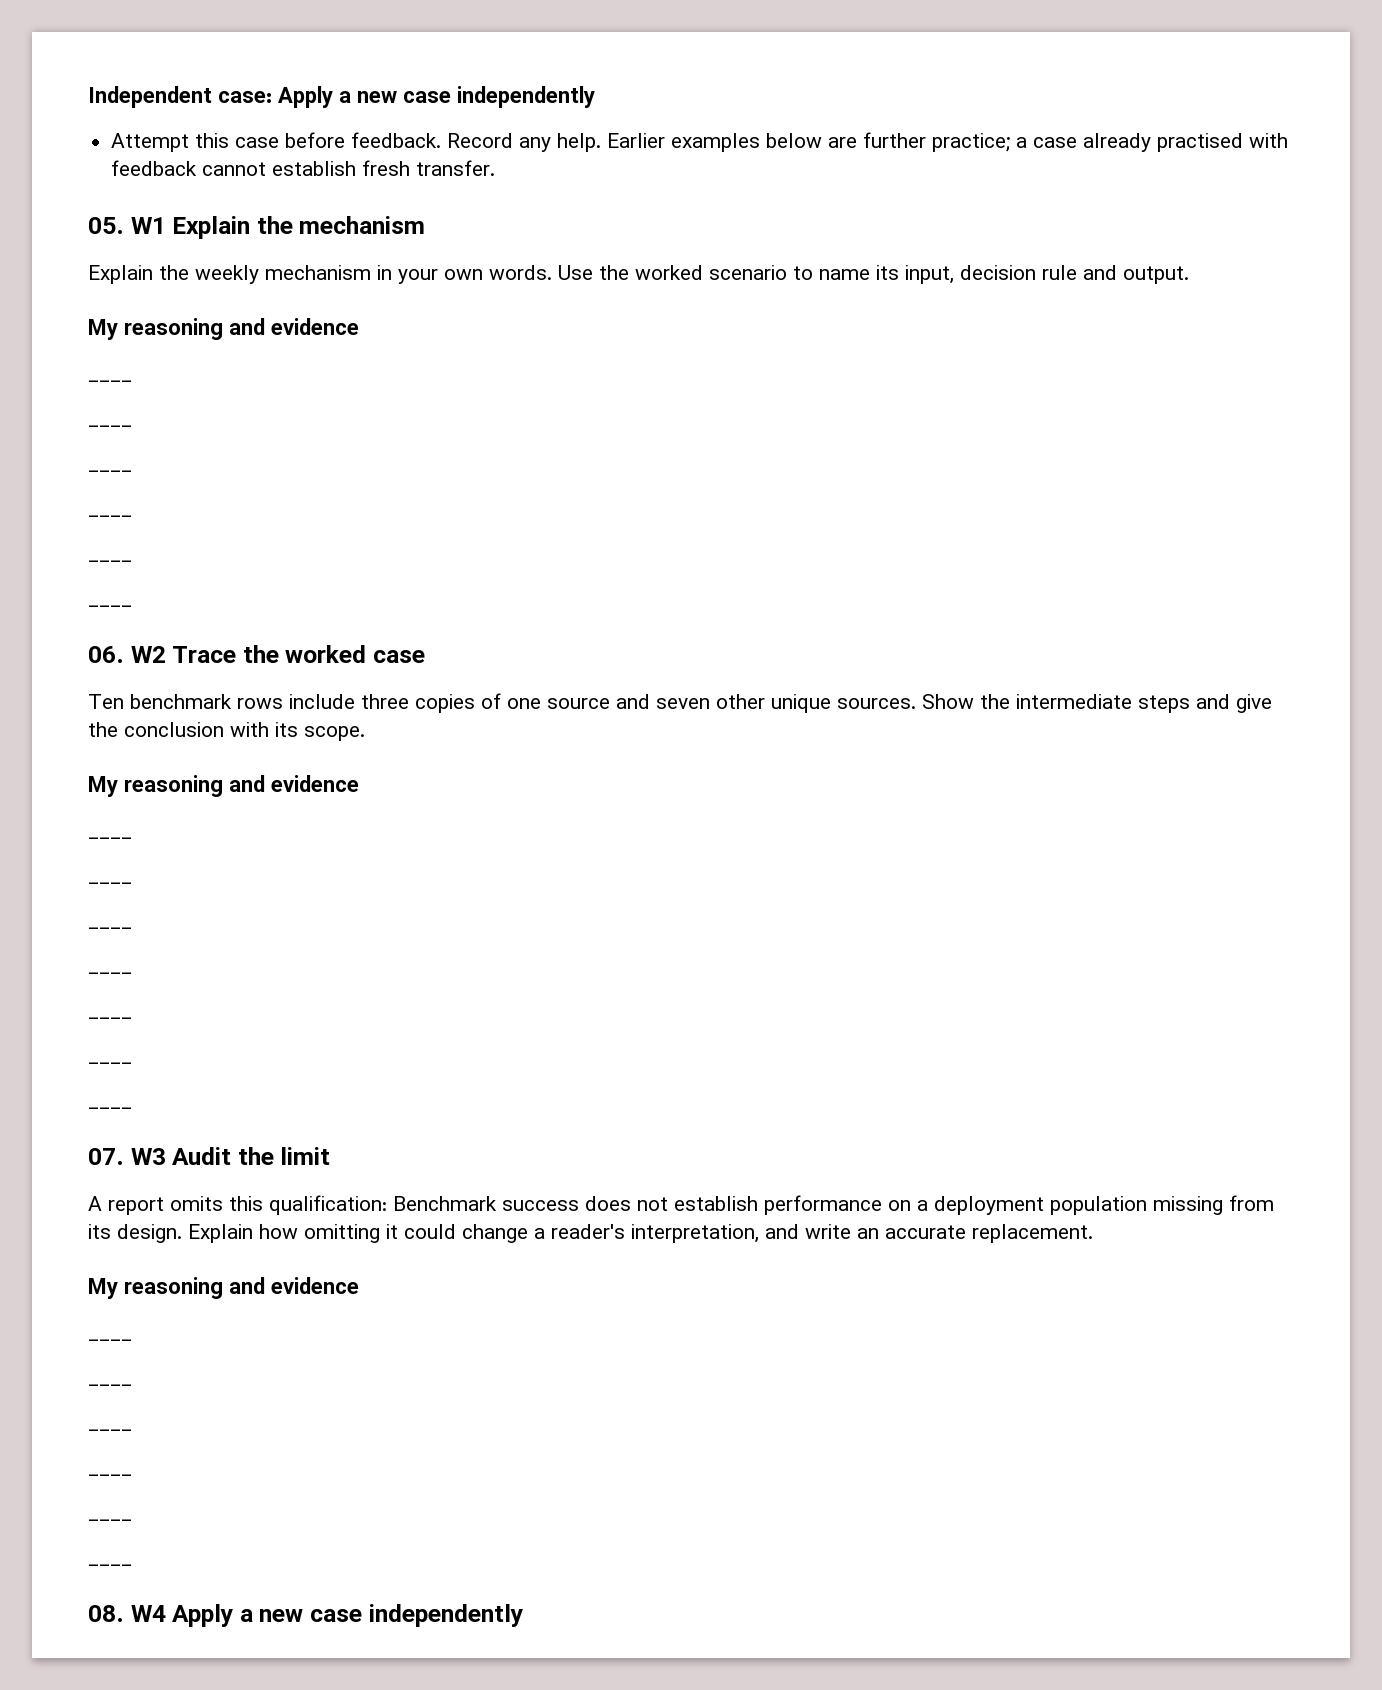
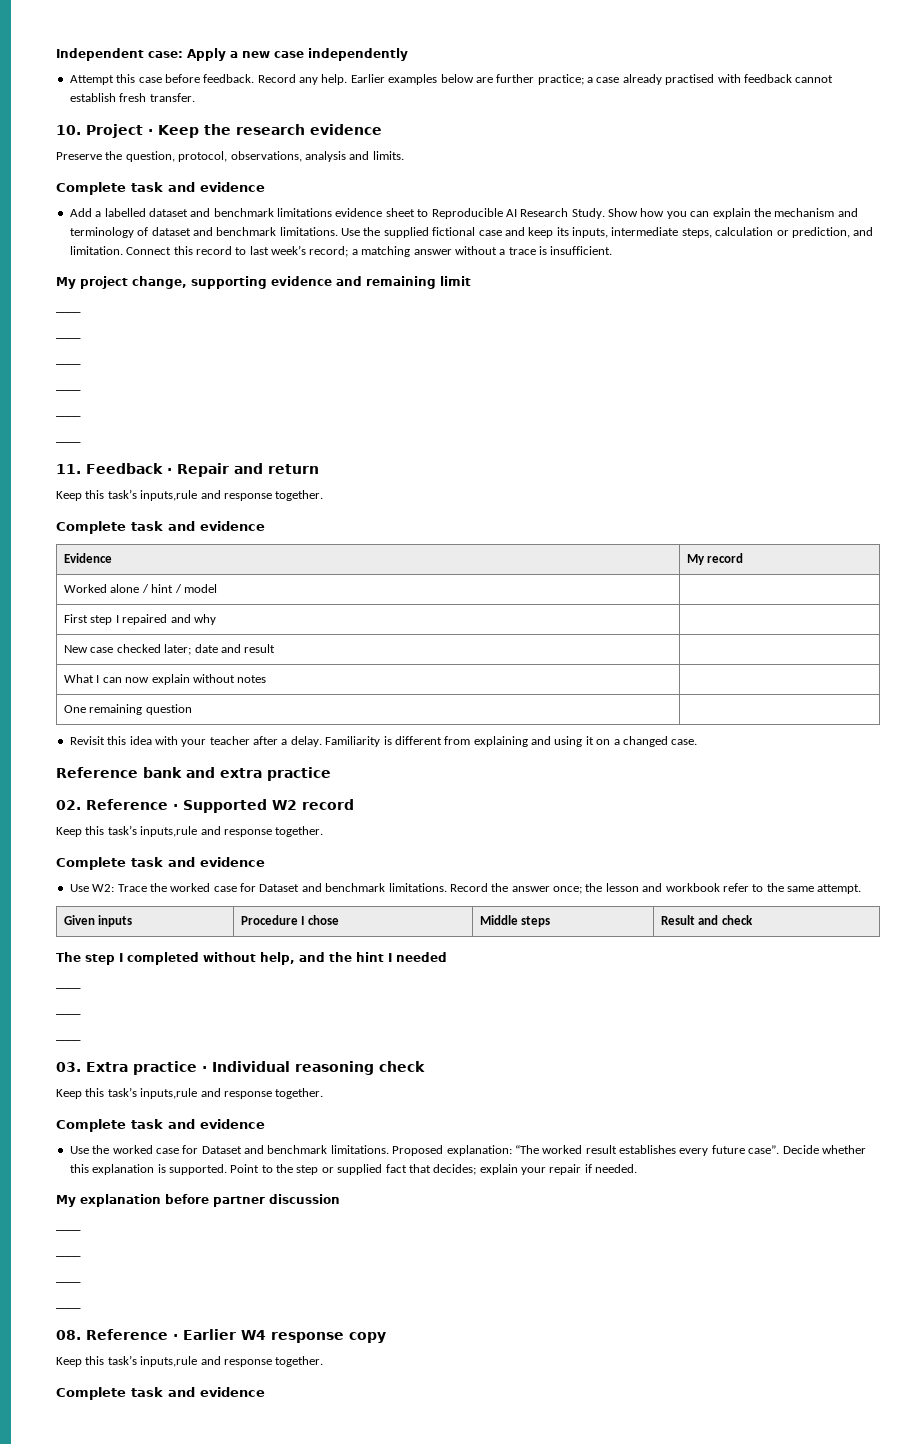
[88,216,426,239] [88,265,1189,284] [88,318,359,340] [88,380,132,382] [88,425,132,427] [88,470,132,472] [88,515,132,517] [88,560,132,562] [88,605,132,607] [88,645,426,663] [88,693,1272,713] [88,722,365,741] [88,775,359,797] [88,837,132,839] [88,882,132,884] [88,927,132,929] [88,972,132,974] [88,1017,132,1019] [88,1062,132,1064] [88,1107,132,1109] [88,1147,331,1165] [88,1195,1274,1215] [88,1224,1093,1243] [88,1277,359,1299] [88,1339,132,1341] [88,1384,132,1386] 05. W1 Explain the mechanism // Explain the weekly mechanism in your own words. Use the worked scenario to name its input, decision rule and output. // My reasoning and evidence // ____ // ____ // ____ // ____ // ____ // ____ // 06. W2 Trace the worked case // Ten benchmark rows include three copies of one source and seven other unique sources. Show the intermediate steps and give the conclusion with its scope. // My reasoning and evidence // ____ // ____ // ____ // ____ // ____ // ____ // ____ // 07. W3 Audit the limit // A report omits this qualification: Benchmark success does not establish performance on a deployment population missing from its design. Explain how omitting it could change a reader's interpretation, and write an accurate replacement. // My reasoning and evidence // ____ // ____ -> [56,124,382,138] [56,151,404,162] [56,182,265,195] [69,208,858,219] [69,227,874,238] [69,245,613,257] [56,276,471,289] [56,311,81,313] [56,337,81,339] [56,363,81,365] [56,389,81,391] [56,415,81,417] [56,441,81,443] [56,463,319,477] [56,489,324,501] [56,521,265,534] [64,553,113,563] [687,553,744,565] [64,584,217,593] [64,614,216,625] [64,644,276,655] [64,674,267,685] [64,704,192,715] [69,736,698,747] [56,767,331,781] [56,799,354,813] [56,825,324,837] [56,857,265,870] [69,883,862,894] [64,915,133,927] [241,915,339,925] [480,915,551,927] [661,915,753,925] [56,952,447,965] [56,987,81,989] [56,1013,81,1015] [56,1039,81,1041] [56,1061,425,1075] [56,1087,324,1099] [56,1119,265,1132] [69,1145,866,1156] [69,1164,638,1175] [56,1194,340,1207] 10. Project · Keep the research evidence // Preserve the question, protocol, observations, analysis and limits. // Complete task and evidence // Add a labelled dataset and benchmark limitations evidence sheet to Reproducible AI Research Study. Show how you can explain the mechanism and terminology of dataset and benchmark limitations. Use the supplied fictional case and keep its inputs, intermediate steps, calculation or prediction, and limitation. Connect this record to last week’s record; a matching answer without a trace is insufficient. // My project change, supporting evidence and remaining limit // ____ // ____ // ____ // ____ // ____ // ____ // 11. Feedback · Repair and return // Keep this task’s inputs,rule and response together. // Complete task and evidence // Evidence | My record // Worked alone / hint / model | // First step I repaired and why | // New case checked later; date and result | // What I can now explain without notes | // One remaining question | // Revisit this idea with your teacher after a delay. Familiarity is different from explaining and using it on a changed case. // Reference bank and extra practice // 02. Reference · Supported W2 record // Keep this task’s inputs,rule and response together. // Complete task and evidence // Use W2: Trace the worked case for Dataset and benchmark limitations. Record the answer once; the lesson and workbook refer to the same attempt. // Given inputs | Procedure I chose | Middle steps | Result and check // The step I completed without help, and the hint I needed // ____ // ____ // ____ // 03. Extra practice · Individual reasoning check // Keep this task’s inputs,rule and response together. // Complete task and evidence // Use the worked case for Dataset and benchmark limitations. Proposed explanation: “The worked result establishes every future case”. Decide whether this explanation is supported. Point to the step or supplied fact that decides; explain your repair if needed. // My explanation before partner discussion
[130,1604,523,1627] W4 Apply a new case independently -> [86,1329,386,1343] [56,1355,324,1367] [56,1387,265,1400] Reference · Earlier W4 response copy // Keep this task’s inputs,rule and response together. // Complete task and evidence

